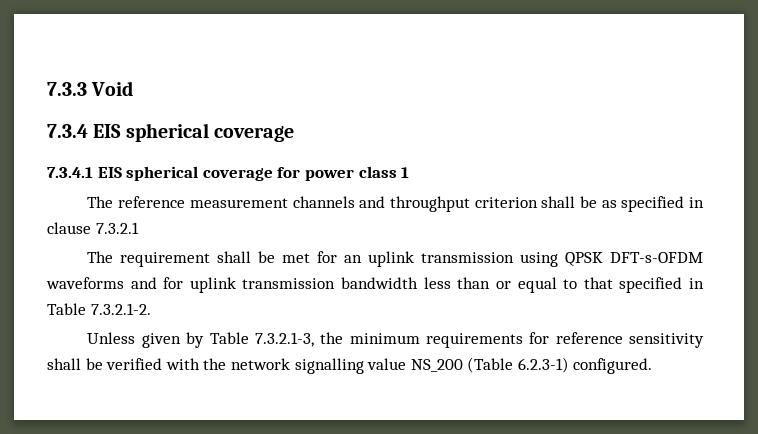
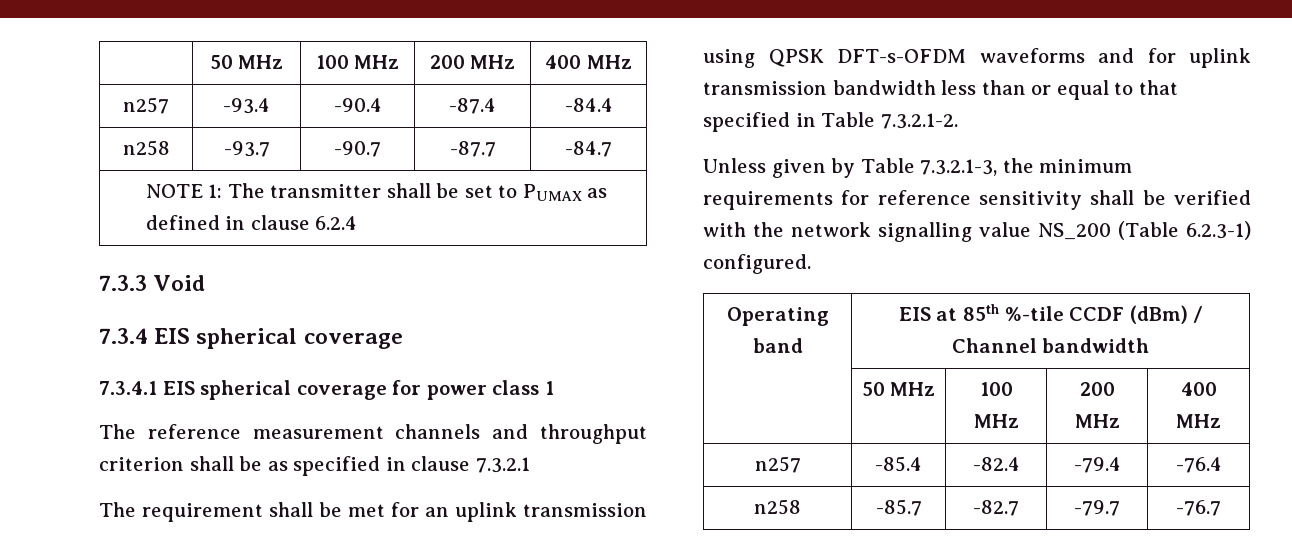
(47, 89) none -> [209,55,284,69] [315,55,400,69] [429,55,516,69] [545,55,632,69] [123,97,169,114] [223,98,270,114] [333,98,382,112] [449,98,496,114] [564,98,613,112] [122,140,170,156] [223,141,270,157] [334,141,381,157] [449,141,496,157] [565,141,612,157] [145,183,608,201] [145,215,358,230] | 50 MHz | 100 MHz | 200 MHz | 400 MHz // n257 | -93.4 | -90.4 | -87.4 | -84.4 // n258 | -93.7 | -90.7 | -87.7 | -84.7 // NOTE 1: The transmitter shall be set to PUMAX as defined in clause 6.2.4 //
(653, 366) none -> [726,307,829,326] [752,338,803,353] [898,304,1203,324] [951,338,1150,353] [861,382,936,396] [979,382,1013,396] [973,414,1019,428] [1079,382,1115,396] [1074,414,1120,428] [1180,382,1217,396] [1176,414,1221,428] [754,456,801,473] [875,456,922,472] [972,457,1020,471] [1073,457,1121,473] [1175,457,1222,473] [754,499,801,515] [875,499,922,516] [973,500,1019,516] [1074,500,1120,516] [1176,500,1221,516] // Operating band | EIS at 85th %-tile CCDF (dBm) / Channel bandwidth // | 50 MHz | 100 MHz | 200 MHz | 400 MHz // n257 | -85.4 | -82.4 | -79.4 | -76.4 // n258 | -85.7 | -82.7 | -79.7 | -76.7

